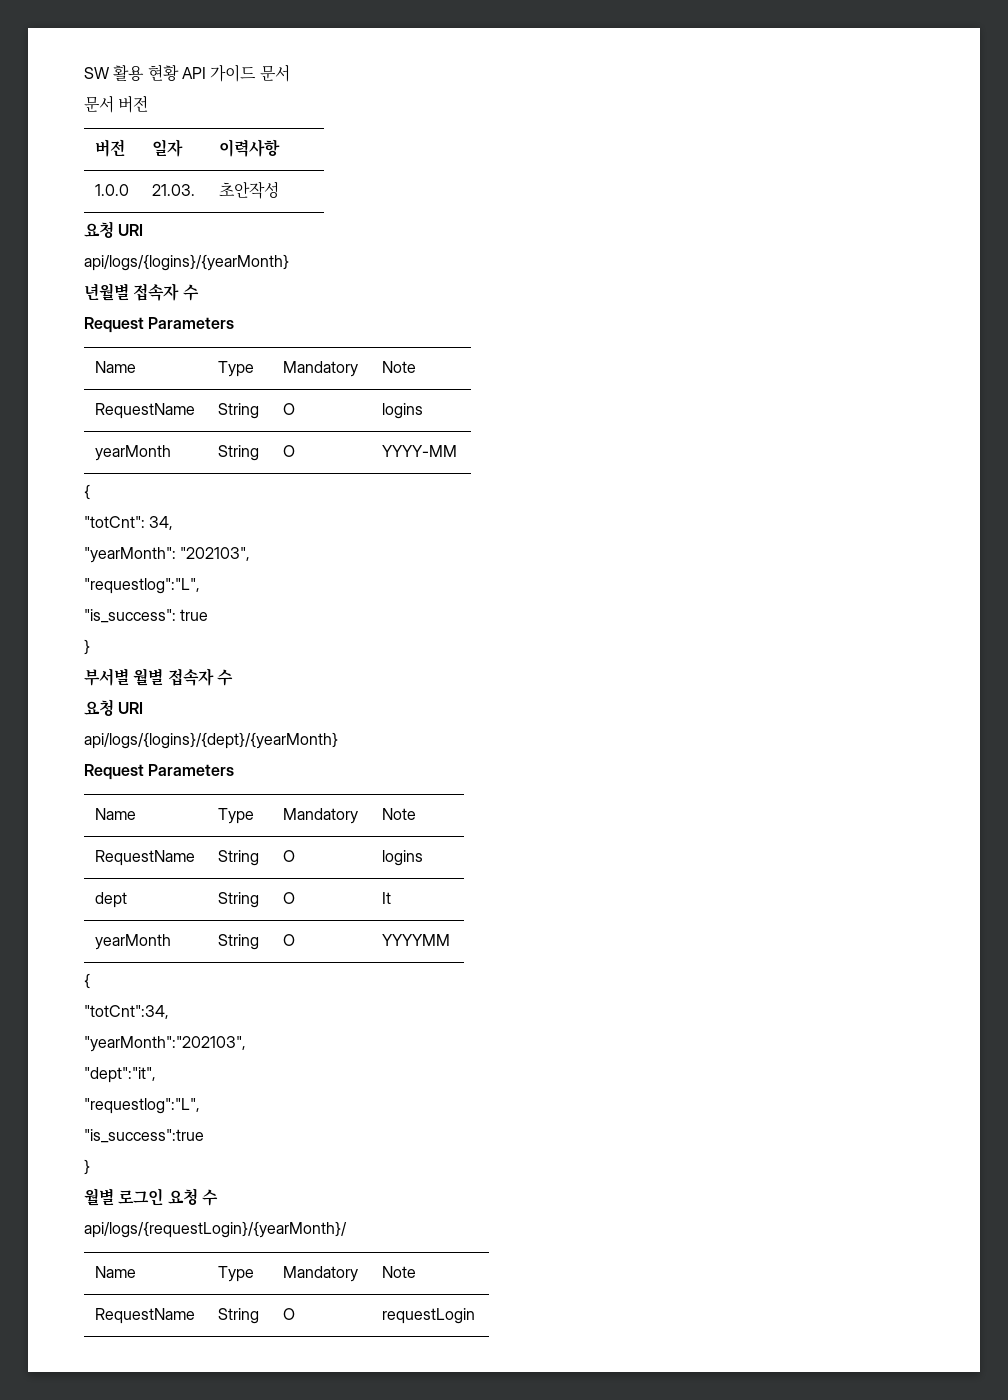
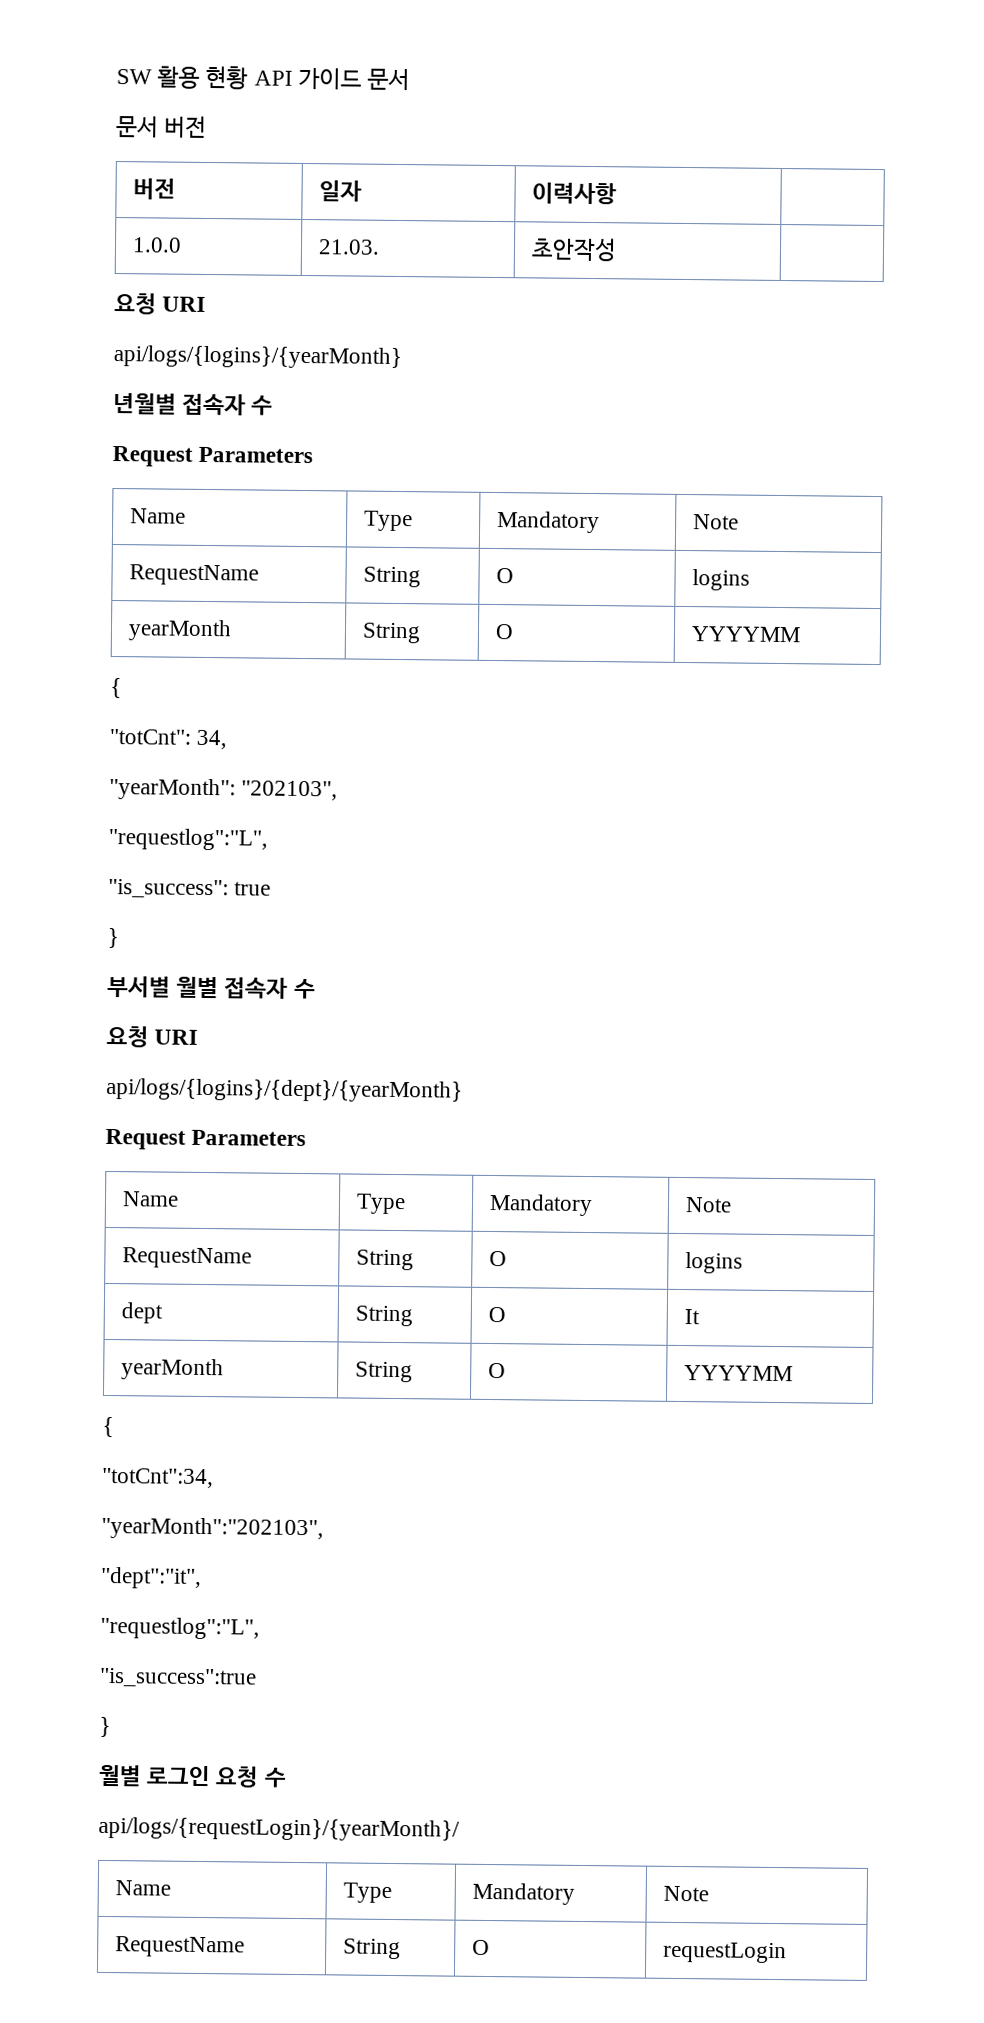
[382,445,458,457] YYYY-MM -> [690,626,801,643] YYYYMM

